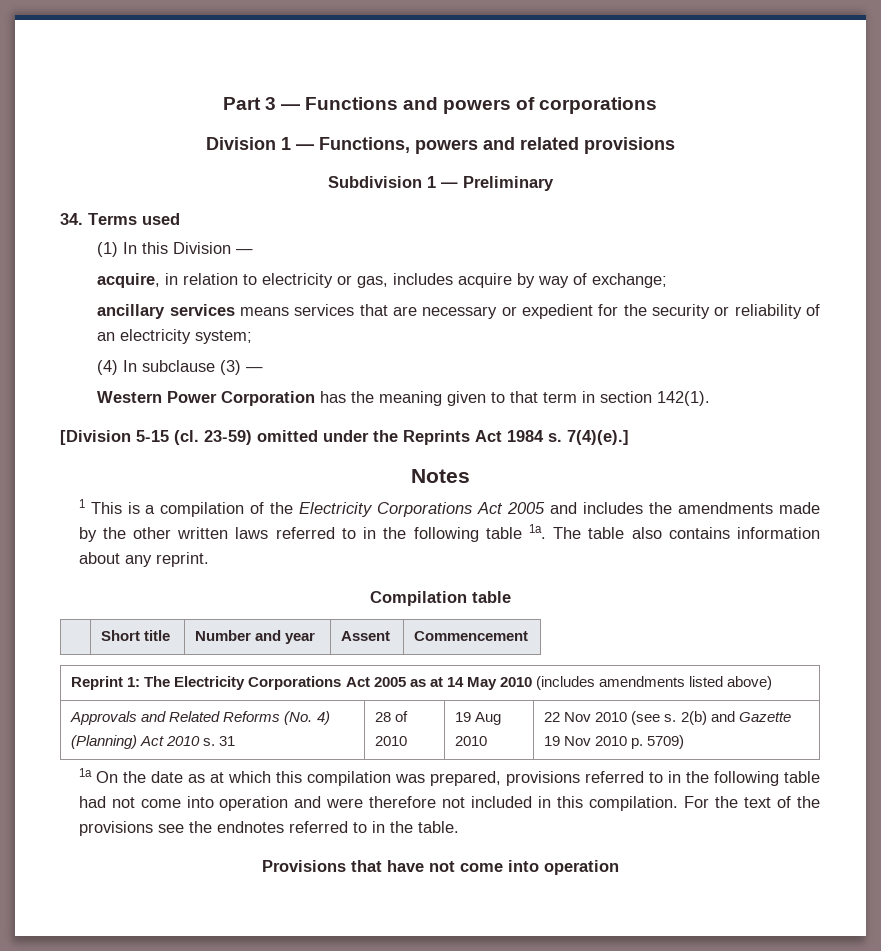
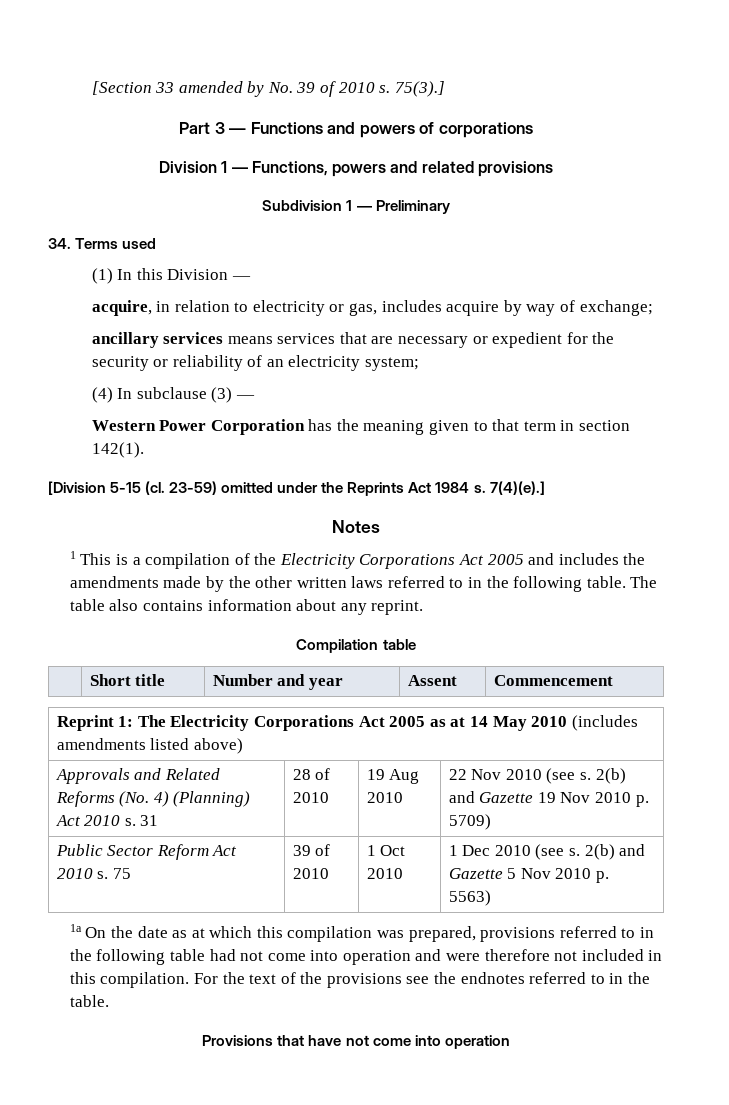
(222, 103) none -> [91,81,445,97] [Section 33 amended by No. 39 of 2010 s. 75(3).] //
[485,524,546,539] table 1a. -> [586,576,626,588] table.
(685, 742) none -> [55,844,238,860] [56,868,131,879] [292,844,331,856] [292,868,329,879] [366,845,406,856] [366,868,403,879] [448,844,646,860] [448,868,610,883] [448,890,491,906] // Public Sector Reform Act 2010 s. 75 | 39 of 2010 | 1 Oct 2010 | 1 Dec 2010 (see s. 2(b) and Gazette 5 Nov 2010 p. 5563)

